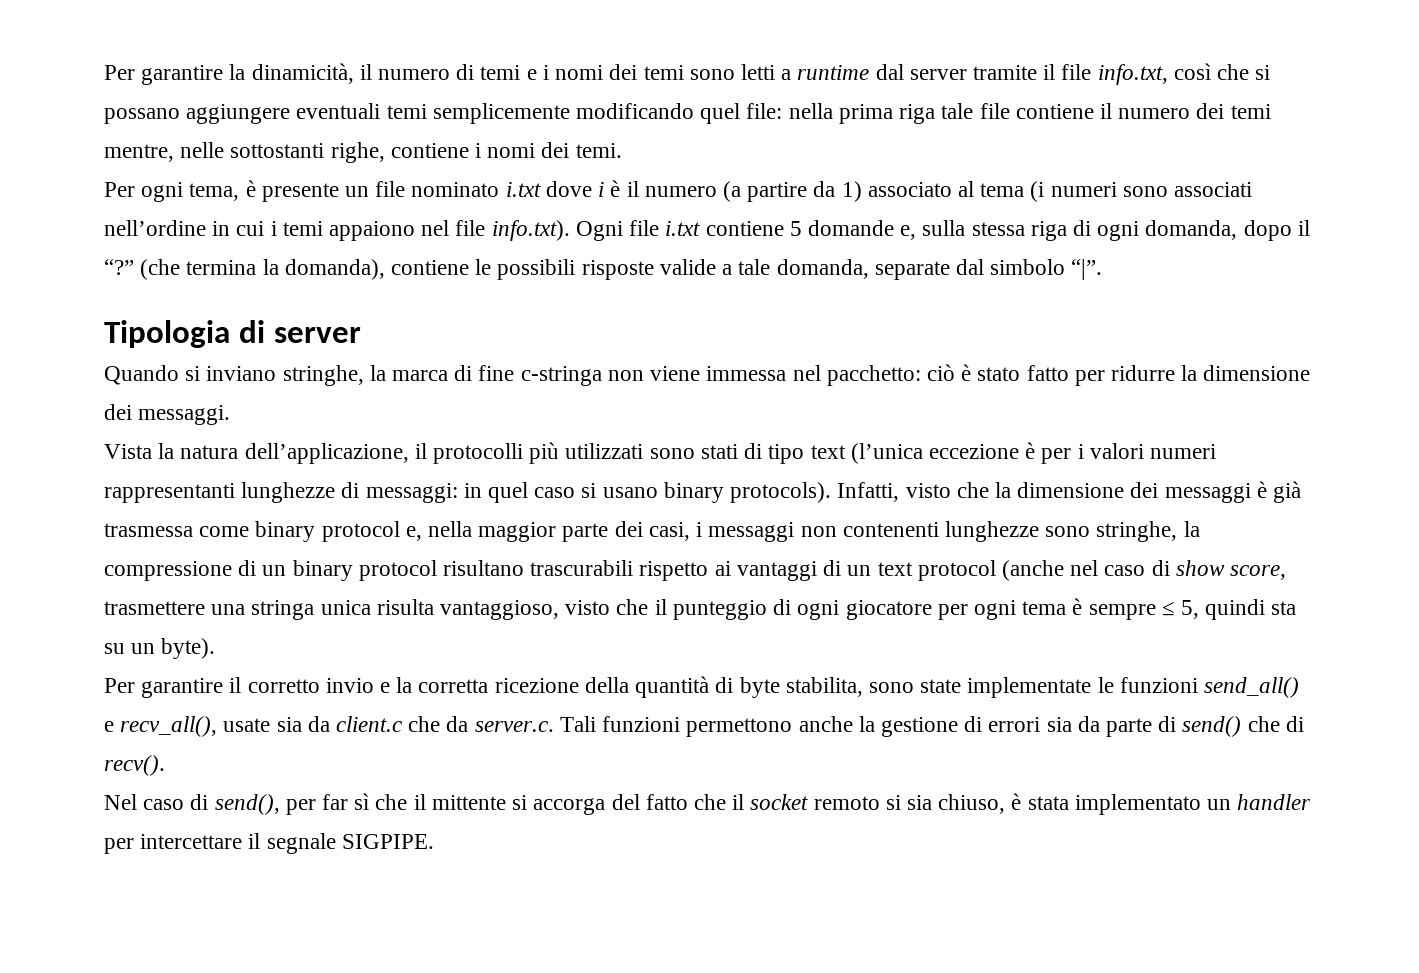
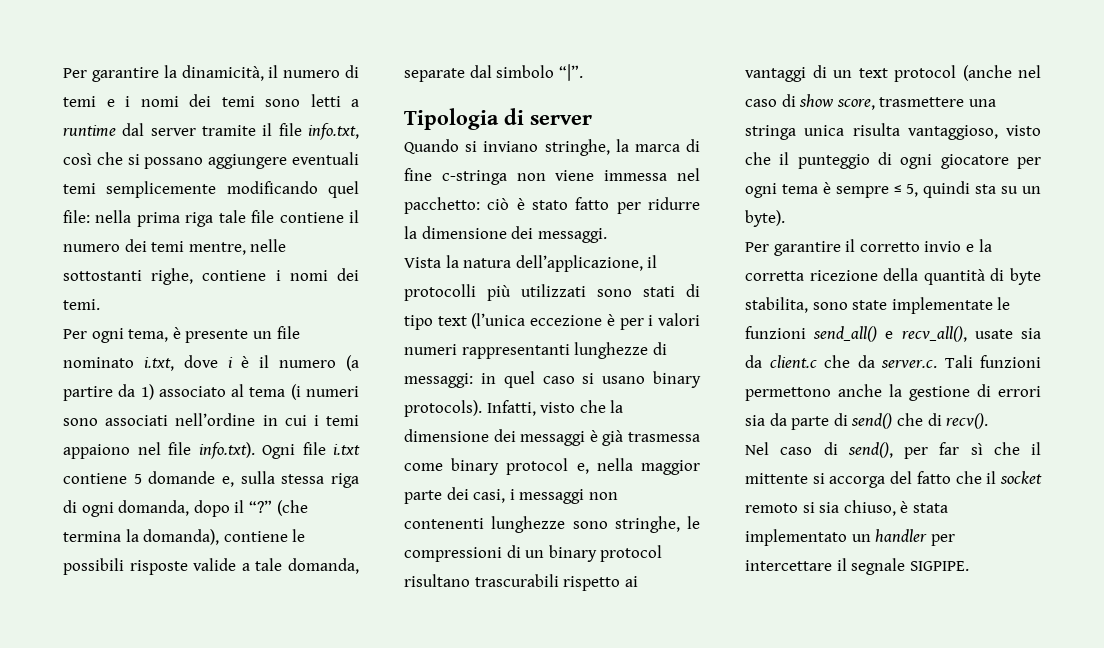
[505,182,541,197] i.txt -> [143,357,174,371] i.txt,
[1183,521,1200,537] [104,561,232,581] la compressione -> [687,516,700,529] [404,547,502,562] le compressioni

